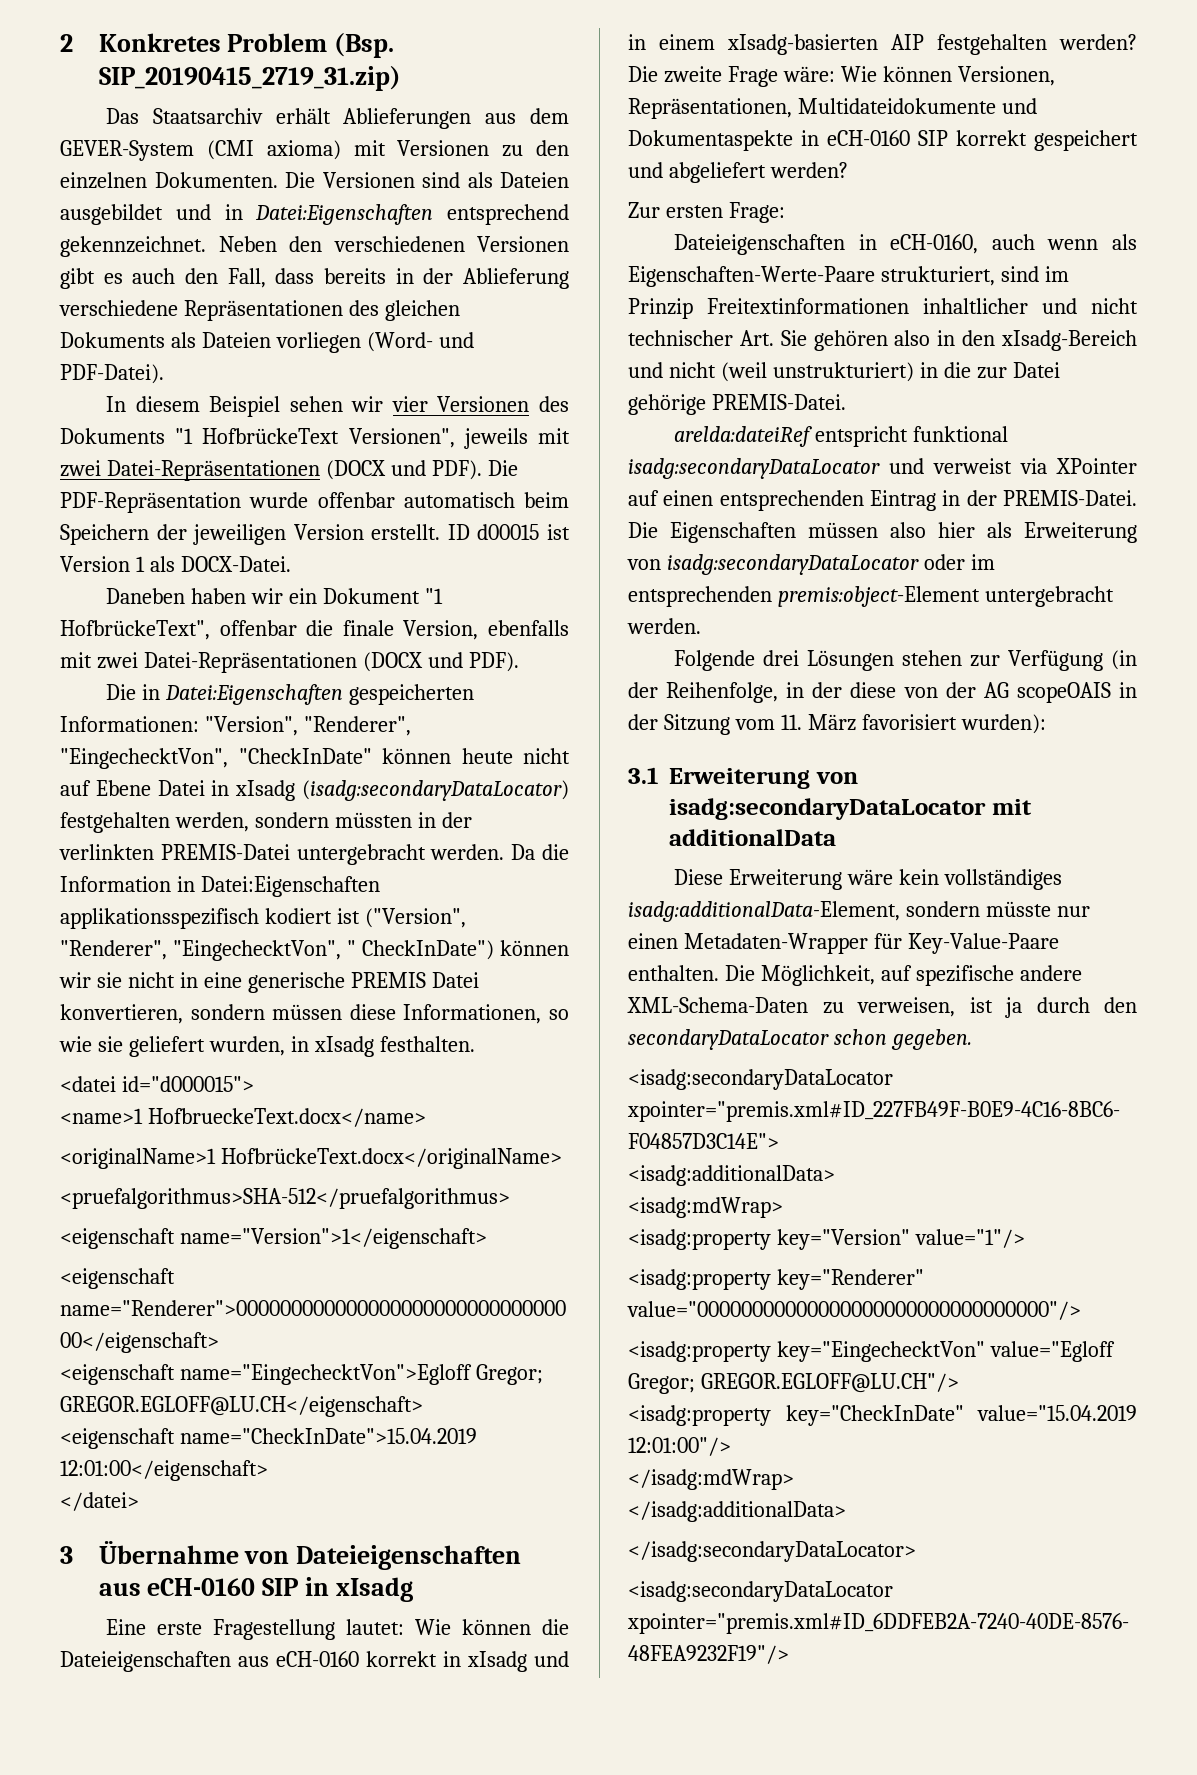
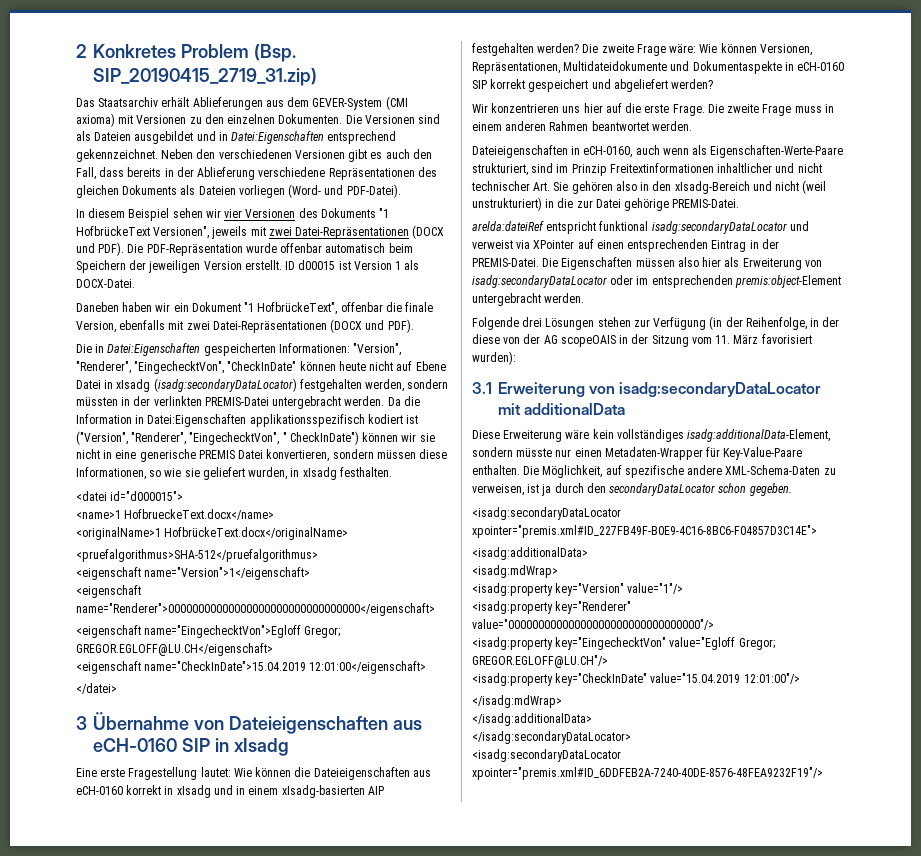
[628,202,785,223] Zur ersten Frage: -> [472,103,834,116] [472,121,692,131] Wir konzentrieren uns hier auf die erste Frage. Die zweite Frage muss in einem anderen Rahmen beantwortet werden.

